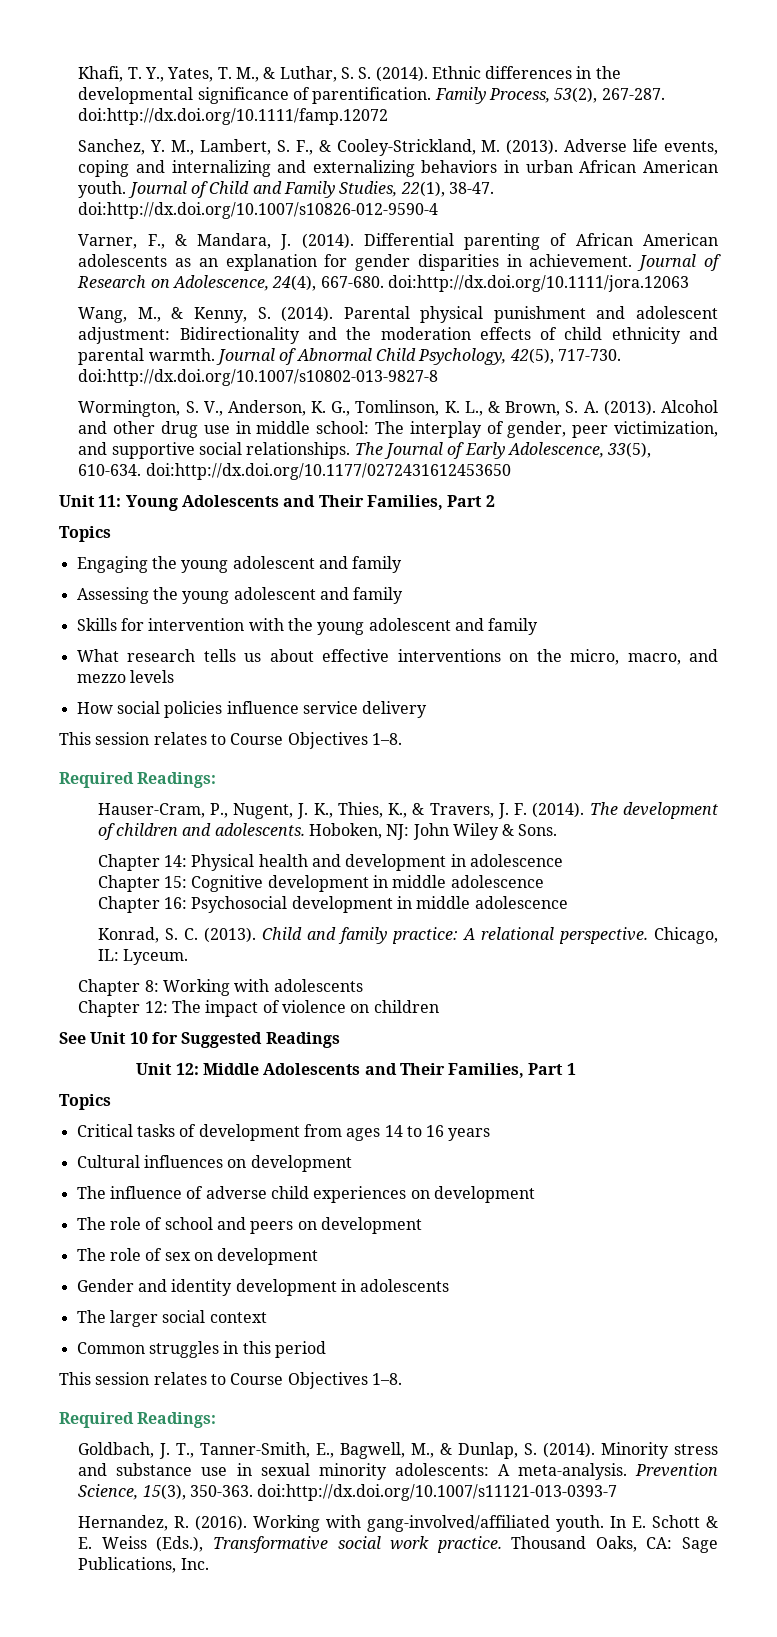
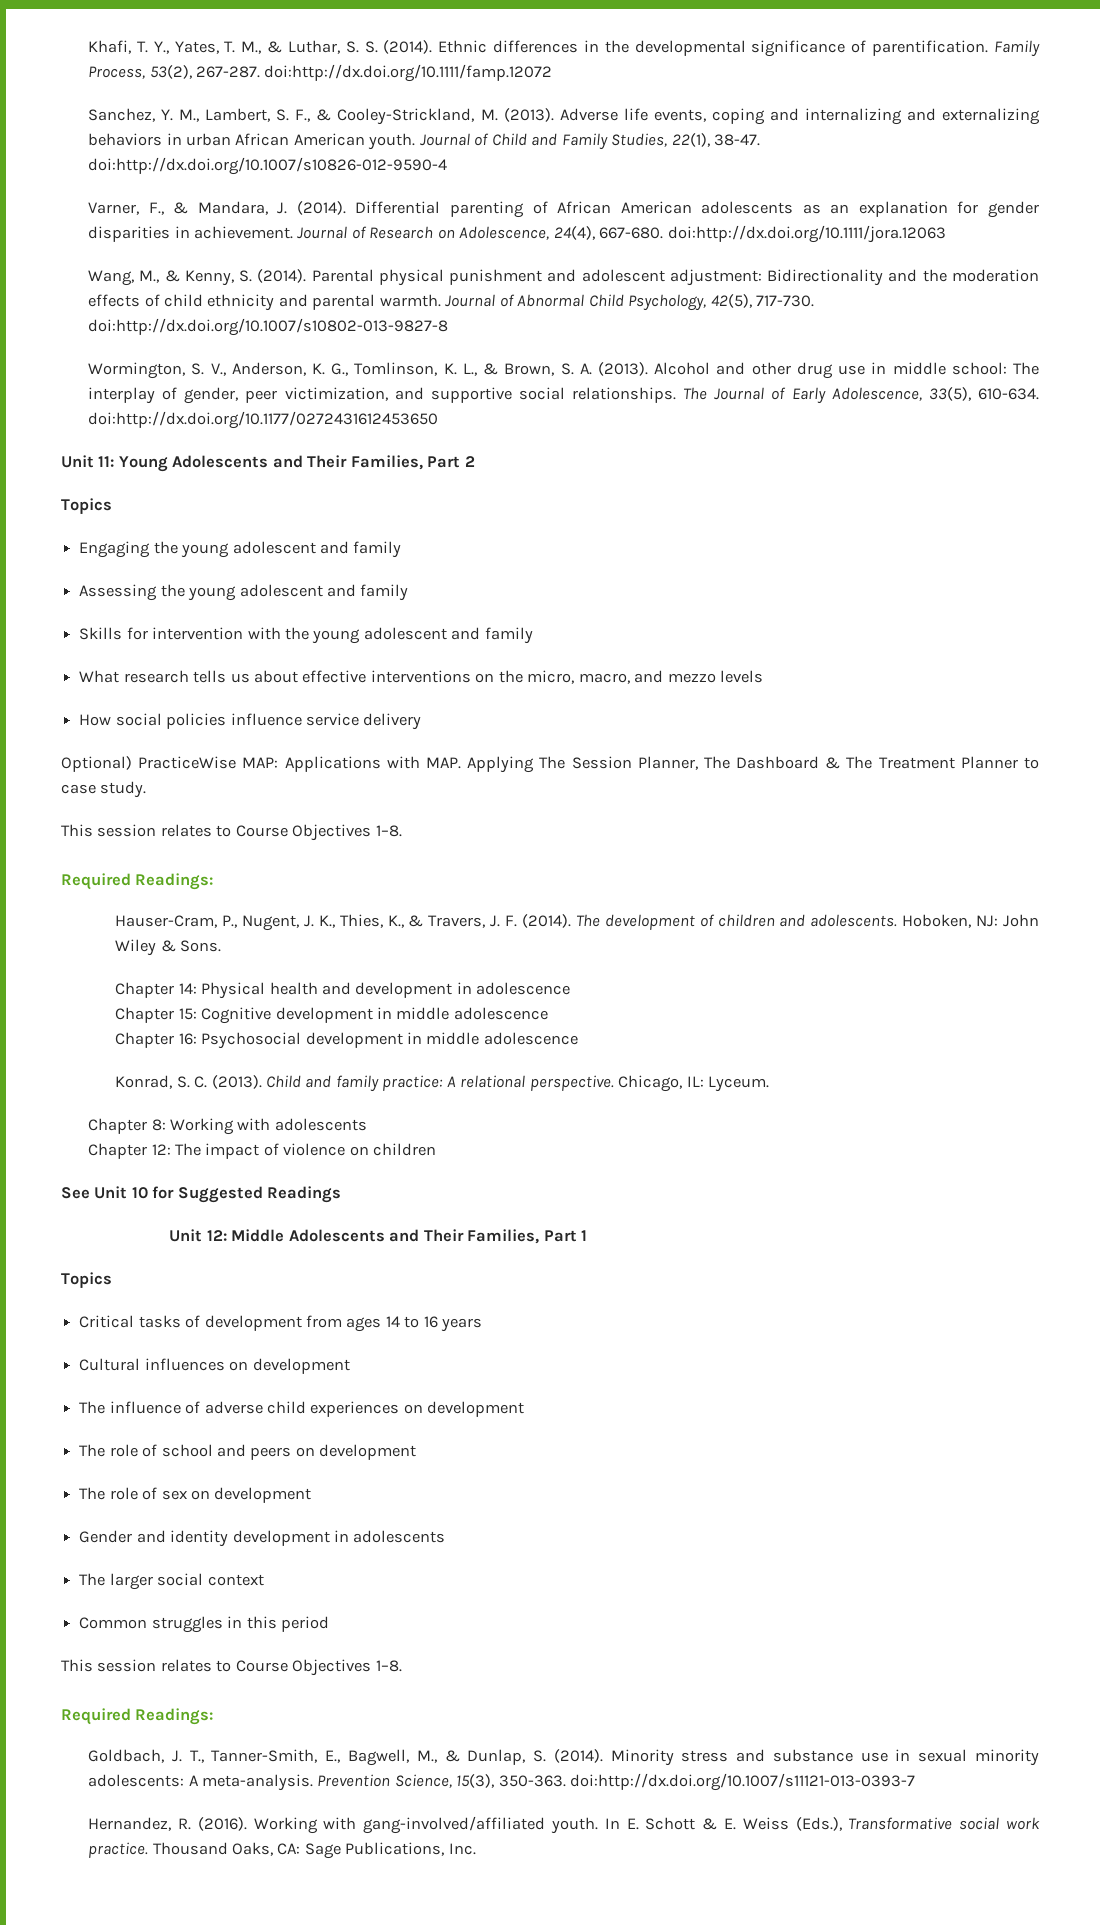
(428, 709) none -> [61,756,1039,773] [61,781,147,798] // Optional) PracticeWise MAP: Applications with MAP. Applying The Session Planner, The Dashboard & The Treatment Planner to case study.

